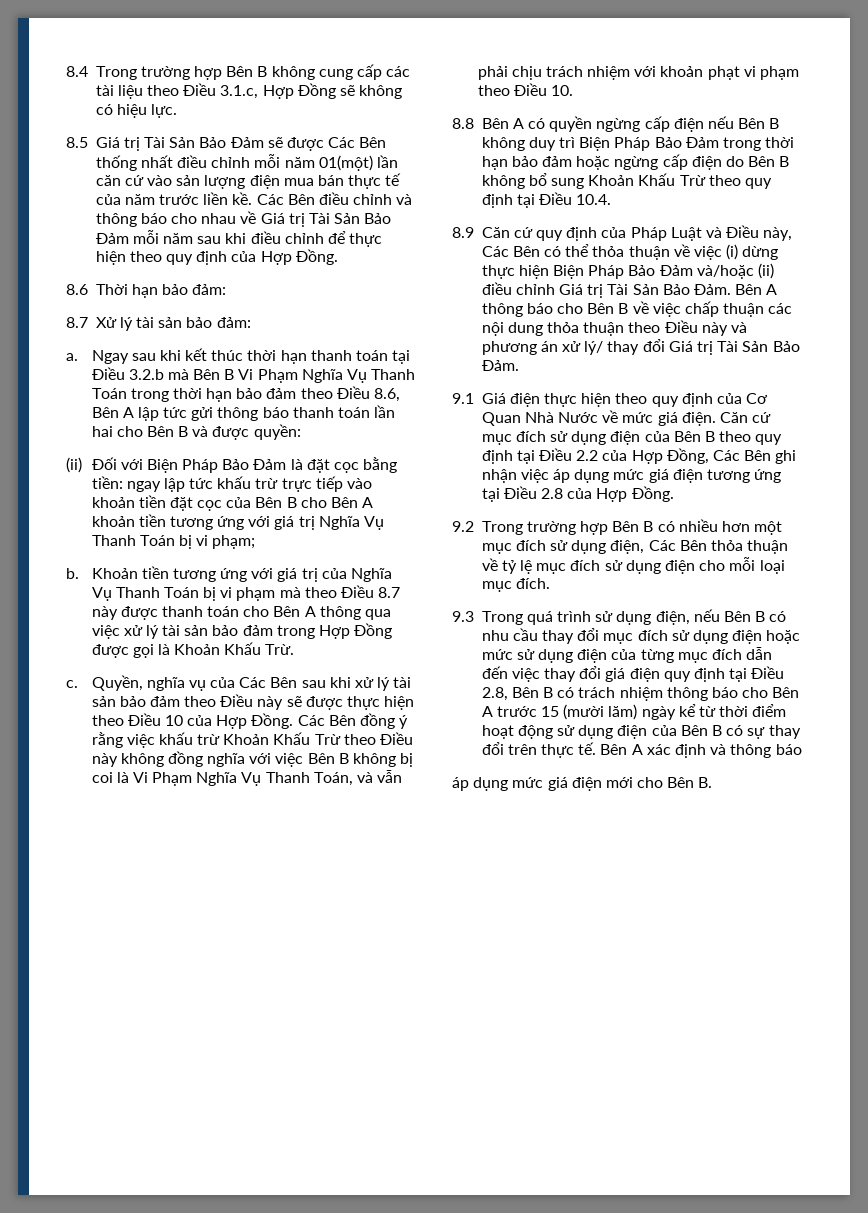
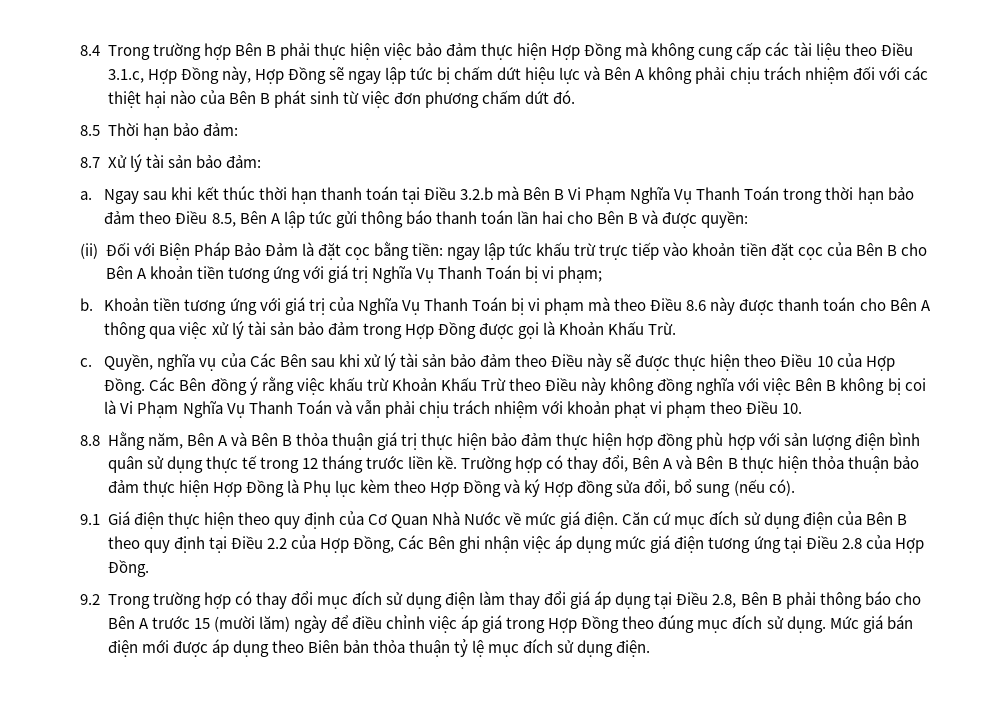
(268, 71) none -> [279,42,648,60] phải thực hiện việc bảo đảm thực hiện Hợp Đồng mà
[340,85,403,99] [95,104,178,118] [66,137,387,151] [95,154,399,171] [95,173,402,189] [95,192,413,205] [95,211,392,227] [95,230,383,247] [95,249,338,265] [66,284,88,295] sẽ không có hiệu lực. // 8.5 Giá trị Tài Sản Bảo Đảm sẽ được Các Bên thống nhất điều chỉnh mỗi năm 01(một) lần căn cứ vào sản lượng điện mua bán thực tế của năm trước liền kề. Các Bên điều chỉnh và thông báo cho nhau về Giá trị Tài Sản Bảo Đảm mỗi năm sau khi điều chỉnh để thực hiện theo quy định của Hợp Đồng. // 8.6 -> [221,66,928,84] [107,90,576,108] [80,125,100,136] này, Hợp Đồng sẽ ngay lập tức bị chấm dứt hiệu lực và Bên A không phải chịu trách nhiệm đối với các thiệt hại nào của Bên B phát sinh từ việc đơn phương chấm dứt đó. // 8.5
[373,388,400,402] 8.6, -> [211,213,236,227] 8.5,
[378,587,401,598] 8.7 -> [686,300,707,311] 8.6
[313,772,353,786] Toán, -> [296,400,332,414] Toán
[481,116,780,132] [481,137,795,151] [481,154,790,170] [481,173,773,189] [481,192,612,208] [452,225,793,241] [481,244,779,260] [481,263,775,279] [481,282,778,298] [481,301,793,317] [481,320,748,336] [481,339,800,355] [481,360,519,371] Bên A có quyền ngừng cấp điện nếu Bên B không duy trì Biện Pháp Bảo Đảm trong thời hạn bảo đảm hoặc ngừng cấp điện do Bên B không bổ sung Khoản Khấu Trừ theo quy định tại Điều 10.4. // 8.9 Căn cứ quy định của Pháp Luật và Điều này, Các Bên có thể thỏa thuận về việc (i) dừng thực hiện Biện Pháp Bảo Đảm và/hoặc (ii) điều chỉnh Giá trị Tài Sản Bảo Đảm. Bên A thông báo cho Bên B về việc chấp thuận các nội dung thỏa thuận theo Điều này và phương án xử lý/ thay đổi Giá trị Tài Sản Bảo Đảm. -> [107,431,920,450] [107,455,919,473] [107,479,795,497] Hằng năm, Bên A và Bên B thỏa thuận giá trị thực hiện bảo đảm thực hiện hợp đồng phù hợp với sản lượng điện bình quân sử dụng thực tế trong 12 tháng trước liền kề. Trường hợp có thay đổi, Bên A và Bên B thực hiện thỏa thuận bảo đảm thực hiện Hợp Đồng là Phụ lục kèm theo Hợp Đồng và ký Hợp đồng sửa đổi, bổ sung (nếu có).
[612,519,783,535] [481,540,789,554] [481,557,785,574] [481,578,550,592] [452,609,787,625] [481,628,538,641] Bên B có nhiều hơn một mục đích sử dụng điện, Các Bên thỏa thuận về tỷ lệ mục đích sử dụng điện cho mỗi loại mục đích. // 9.3 Trong quá trình sử dụng điện, nếu Bên B có nhu cầu -> [234,591,252,605] có
[766,630,801,644] [481,647,773,663] [481,666,726,682] hoặc mức sử dụng điện của từng mục đích dẫn đến việc thay đổi giá điện quy định -> [479,591,652,609] làm thay đổi giá áp dụng
[557,687,663,701] có trách nhiệm -> [785,592,816,609] phải
[678,704,787,717] [481,725,801,739] [481,742,802,758] [452,777,713,791] kể từ thời điểm hoạt động sử dụng điện của Bên B có sự thay đổi trên thực tế. Bên A xác định và thông báo // áp dụng mức giá điện mới cho Bên B. -> [330,615,913,633] [107,639,651,657] để điều chỉnh việc áp giá trong Hợp Đồng theo đúng mục đích sử dụng. Mức giá bán điện mới được áp dụng theo Biên bản thỏa thuận tỷ lệ mục đích sử dụng điện.

